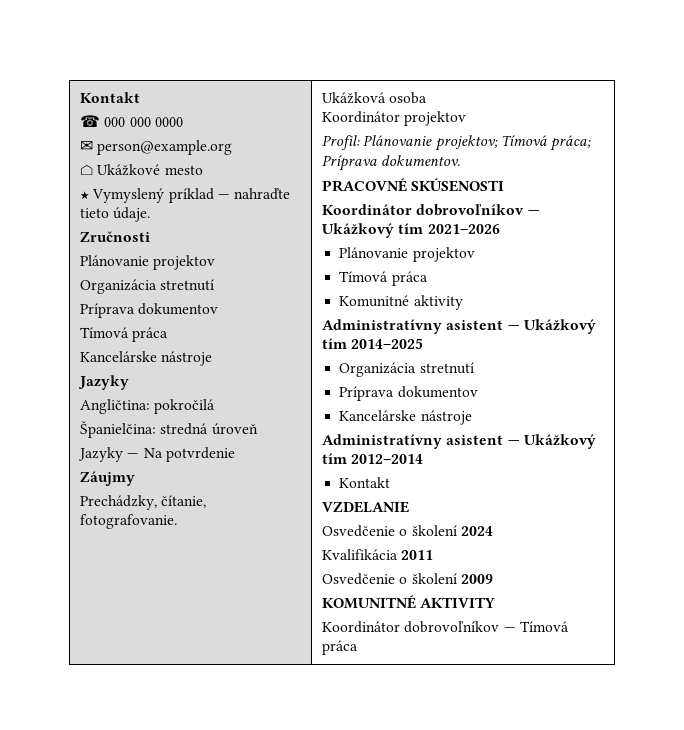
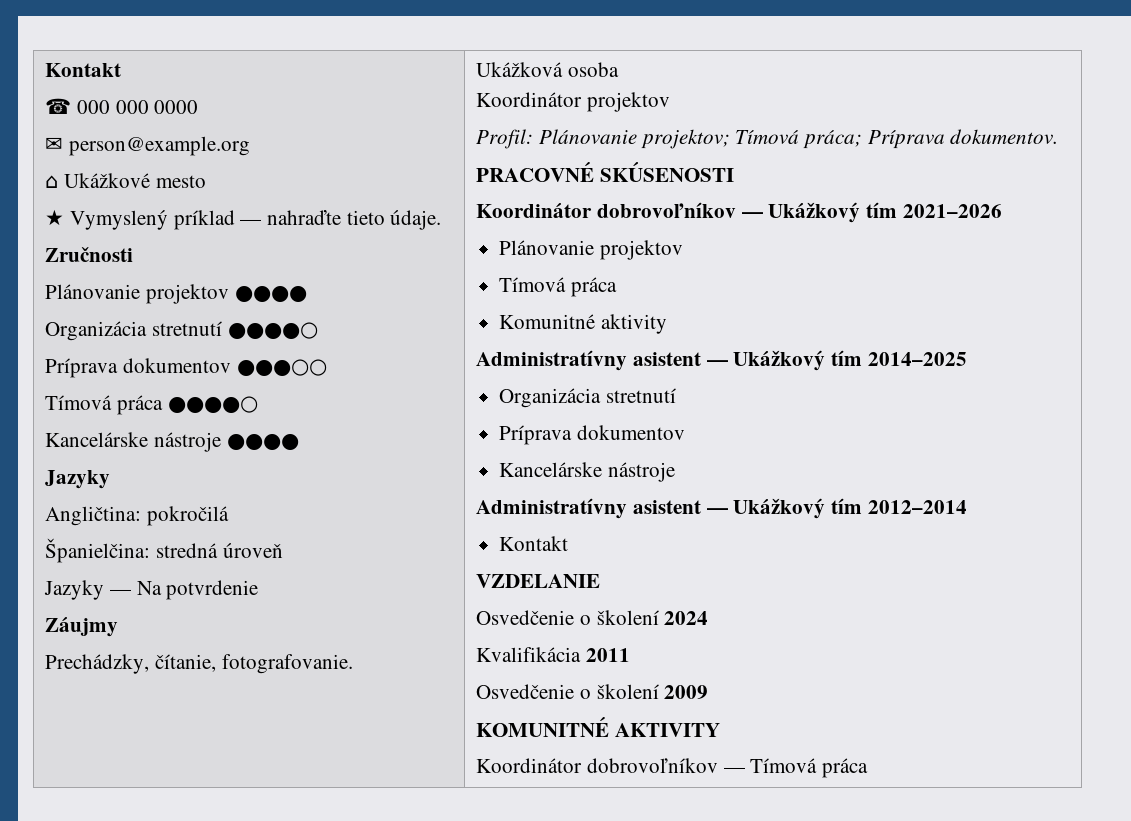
[80,279,215,294] [80,303,219,318] [80,327,169,342] [80,351,213,366] // Organizácia stretnutí // Príprava dokumentov // Tímová práca // Kancelárske nástroje -> [234,286,307,302] [45,321,318,341] [45,358,327,378] [45,395,258,415] [45,432,299,452] ●●●● // Organizácia stretnutí ●●●●○ // Príprava dokumentov ●●●○○ // Tímová práca ●●●●○ // Kancelárske nástroje ●●●●

